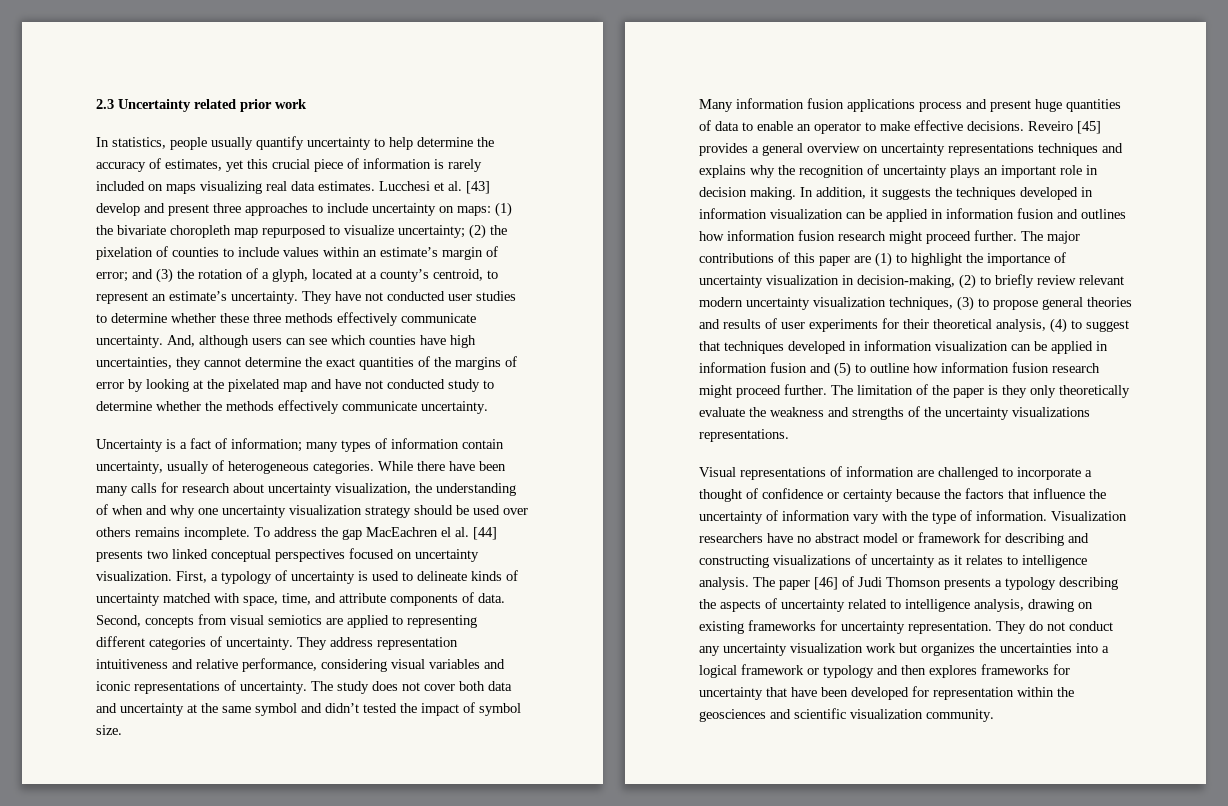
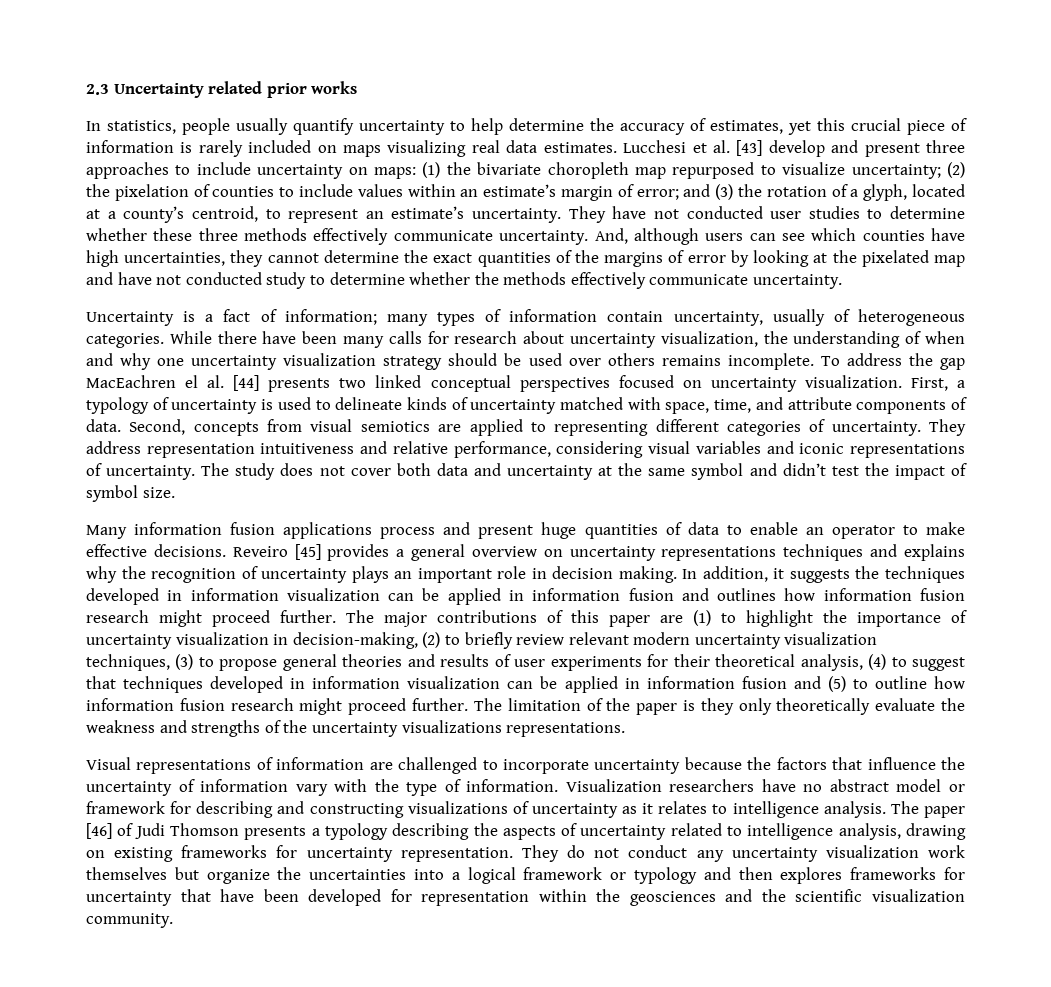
[275,99,307,109] work -> [311,81,358,94] works
[363,703,397,713] tested -> [831,466,859,476] test
[1085,470,1092,477] [699,488,893,502] a thought of confidence or certainty -> [594,759,681,774] uncertainty
[899,643,975,656] but organizes -> [86,867,270,884] themselves but organize
(791, 714) none -> [761,889,786,902] the

